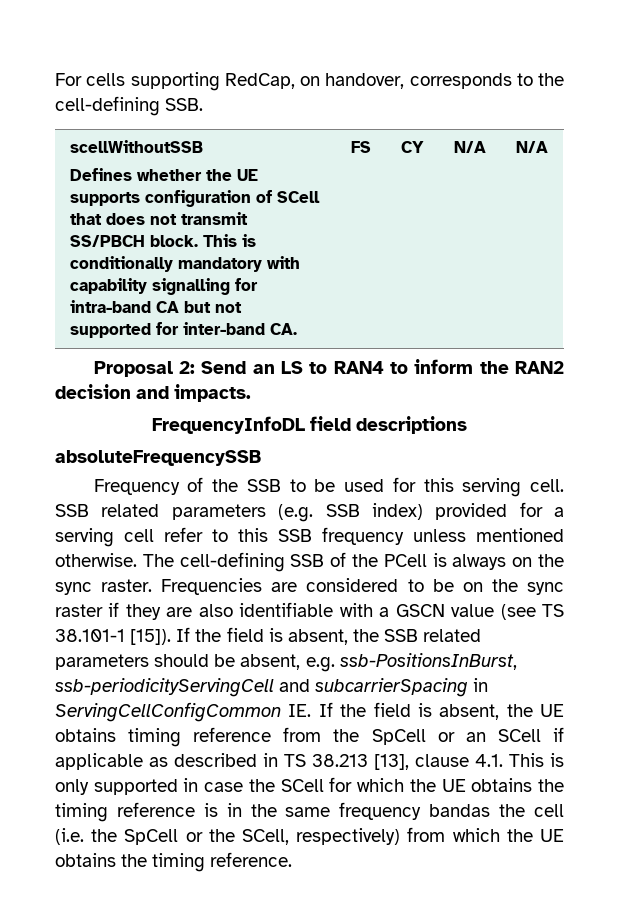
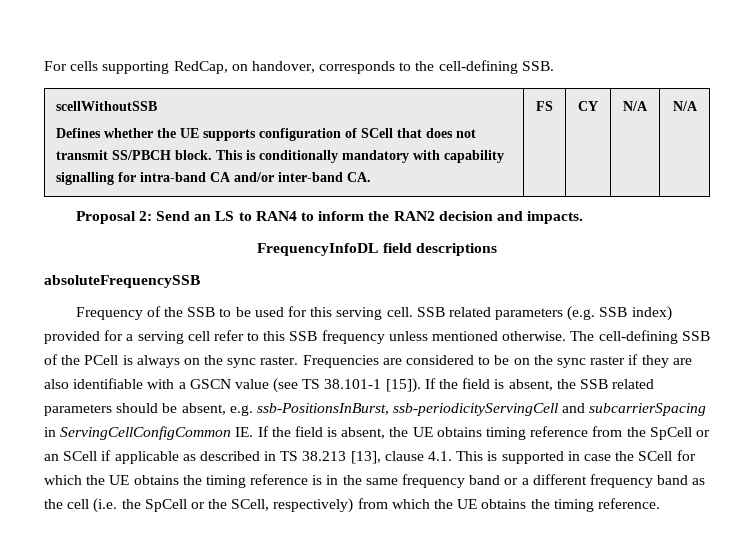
[183,301,242,313] [69,322,179,338] but not supported for -> [234,172,275,182] and/or
[55,779,89,795] only -> (498, 456) none
[429,804,491,817] bandas -> [469,474,706,488] band or a different frequency band as

